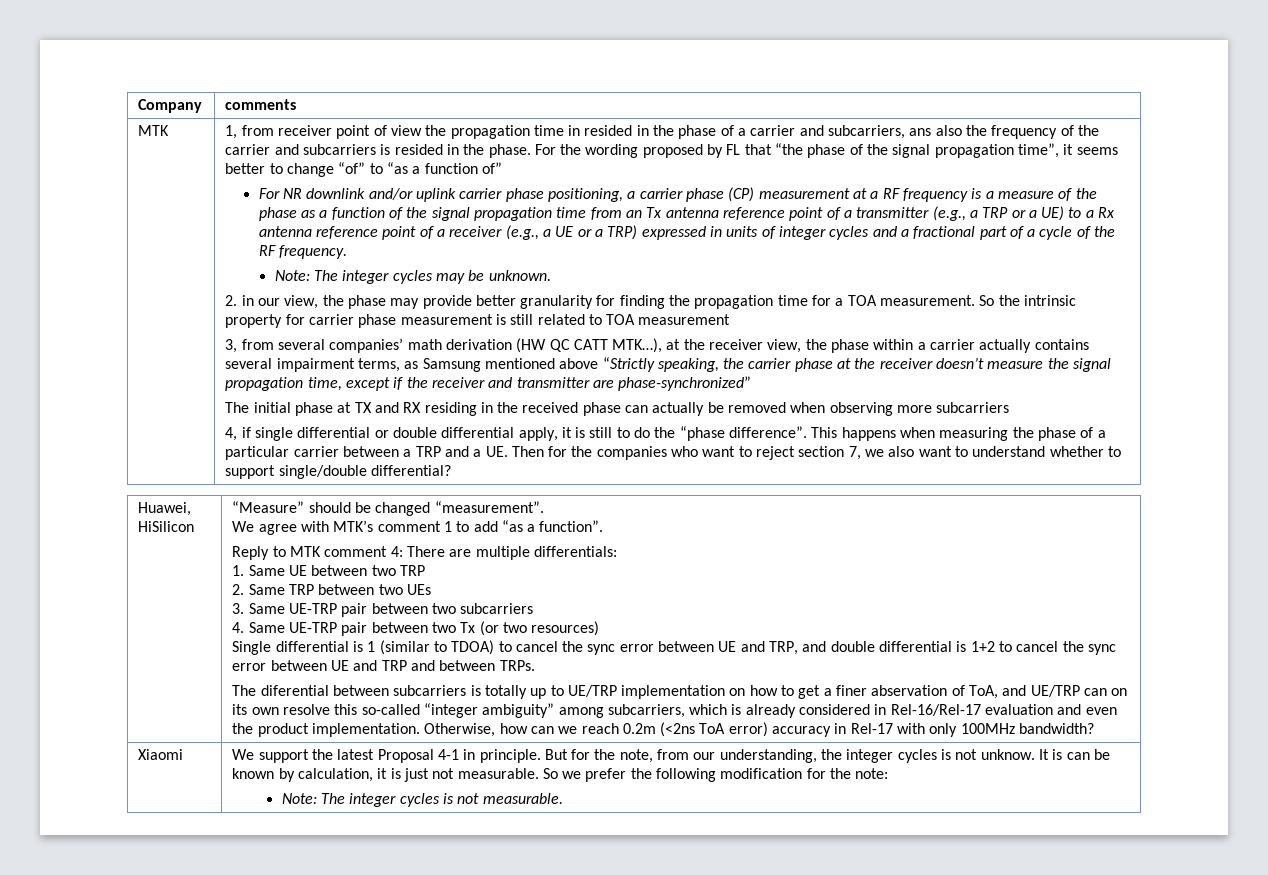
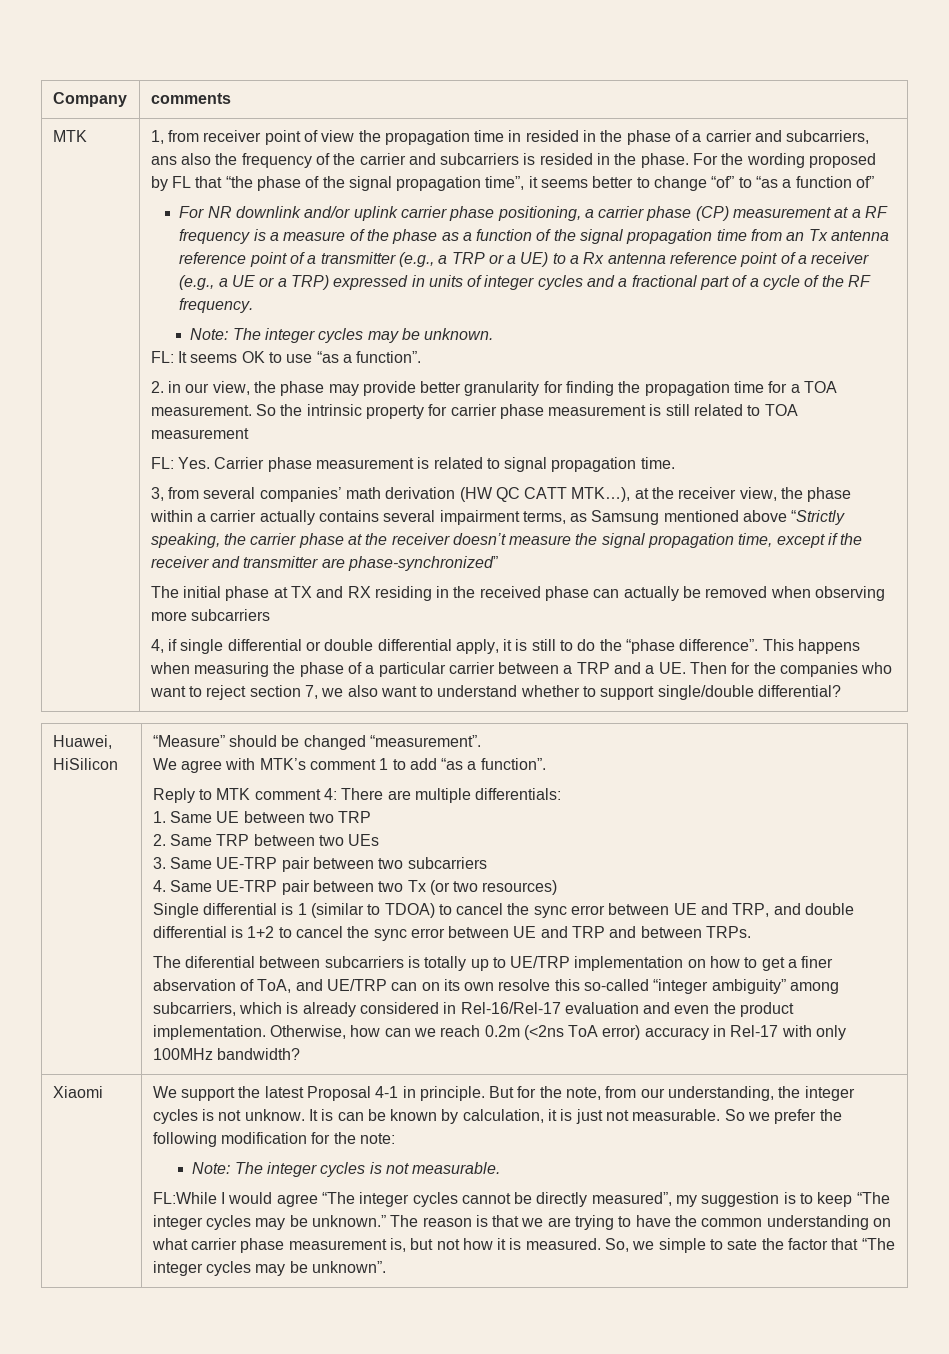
(551, 275) none -> [150,351,422,363] // FL: It seems OK to use “as a function”.
(731, 319) none -> [150,457,675,472] // FL: Yes. Carrier phase measurement is related to signal propagation time.
(563, 798) none -> [152,1192,890,1207] [152,1215,892,1230] [151,1238,895,1253] [152,1261,386,1276] // FL:While I would agree “The integer cycles cannot be directly measured”, my suggestion is to keep “The integer cycles may be unknown.” The reason is that we are trying to have the common understanding on what carrier phase measurement is, but not how it is measured. So, we simple to sate the factor that “The integer cycles may be unknown”.

